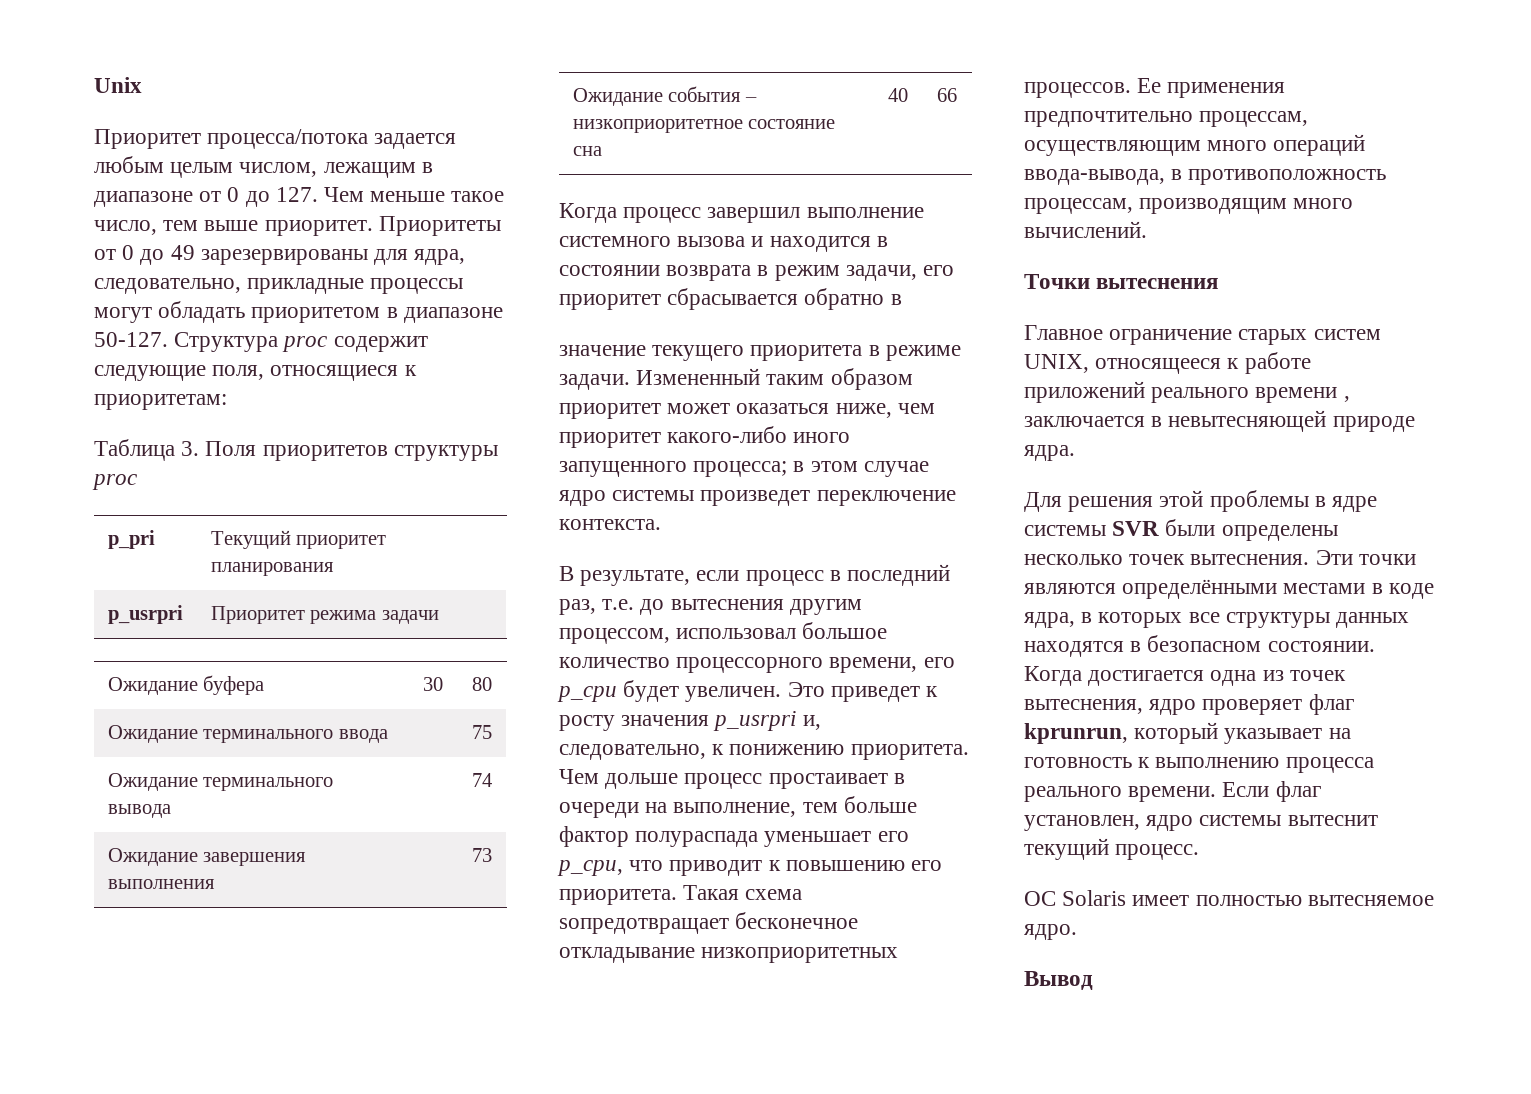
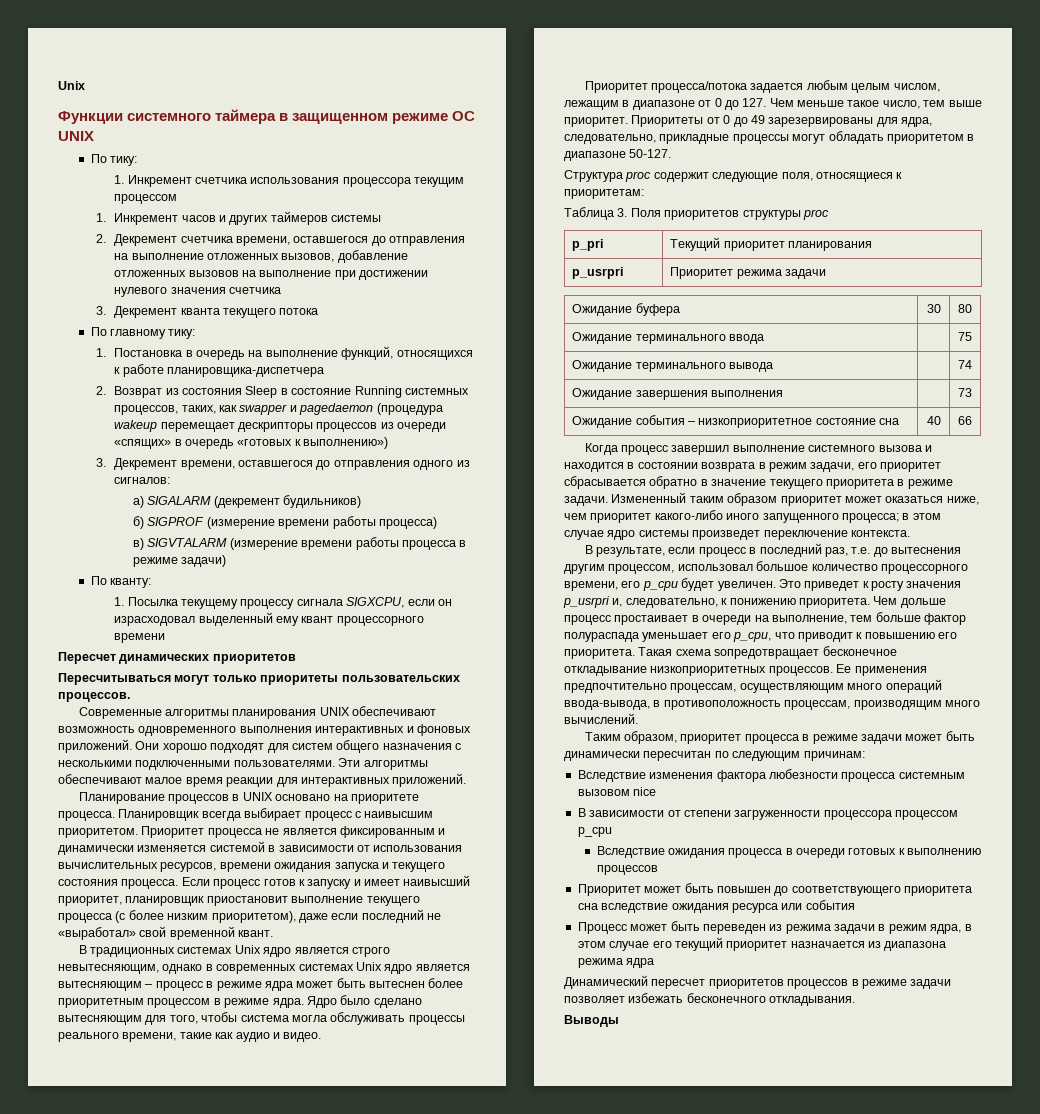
[94,77,142,93] Unix -> [58,81,85,90] [58,109,476,124] [58,131,94,141] [90,154,137,166] [114,175,465,187] [114,194,178,204] [95,211,382,225] [95,234,466,246] [114,250,408,263] [114,270,429,280] [114,287,282,297] [95,306,319,318] [90,327,196,339] [95,346,473,360] [114,364,325,377] [95,386,469,398] [114,403,443,415] [114,420,447,432] [114,437,389,449] [95,458,470,470] [114,477,171,484] [133,495,362,508] [133,516,437,529] [133,537,467,550] [133,555,227,567] [90,576,151,588] [114,597,452,609] [114,612,424,626] [114,633,166,643] [58,652,296,664] [58,673,460,685] [58,692,130,702] [78,706,437,719] [58,724,471,736] [58,739,461,753] [58,758,428,770] [58,773,467,787] [78,792,419,804] [58,808,434,821] [58,826,446,838] [58,841,463,855] [58,862,446,872] [58,875,471,889] [58,896,420,906] [58,909,441,923] [58,926,274,940] [78,945,390,957] [58,962,470,974] [58,978,464,991] [58,995,422,1008] [58,1012,465,1025] [58,1032,322,1042] Unix // Функции системного таймера в защищенном режиме ОС UNIX // По тику: // 1. Инкремент счетчика использования процессора текущим процессом // 1. Инкремент часов и других таймеров системы // 2. Декремент счетчика времени, оставшегося до отправления на выполнение отложенных вызовов, добавление отложенных вызовов на выполнение при достижении нулевого значения счетчика // 3. Декремент кванта текущего потока // По главному тику: // 1. Постановка в очередь на выполнение функций, относящихся к работе планировщика-диспетчера // 2. Возврат из состояния Sleep в состояние Running системных процессов, таких, как swapper и pagedaemon (процедура wakeup перемещает дескрипторы процессов из очереди «спящих» в очередь «готовых к выполнению») // 3. Декремент времени, оставшегося до отправления одного из сигналов: // а) SIGALARM (декремент будильников) // б) SIGPROF (измерение времени работы процесса) // в) SIGVTALARM (измерение времени работы процесса в режиме задачи) // По кванту: // 1. Посылка текущему процессу сигнала SIGXCPU, если он израсходовал выделенный ему квант процессорного времени // Пересчет динамических приоритетов // Пересчитываться могут только приоритеты пользовательских процессов. // Современные алгоритмы планирования UNIX обеспечивают возможность одновременного выполнения интерактивных и фоновых приложений. Они хорошо подходят для систем общего назначения с несколькими подключенными пользователями. Эти алгоритмы обеспечивают малое время реакции для интерактивных приложений. // Планирование процессов в UNIX основано на приоритете процесса. Планировщик всегда выбирает процесс с наивысшим приоритетом. Приоритет процесса не является фиксированным и динамически изменяется системой в зависимости от использования вычислительных ресурсов, времени ожидания запуска и текущего состояния процесса. Если процесс готов к запуску и имеет наивысший приоритет, планировщик приостановит выполнение текущего процесса (с более низким приоритетом), даже если последний не «выработал» свой временной квант. // В традиционных системах Unix ядро является строго невытесняющим, однако в современных системах Unix ядро является вытесняющим – процесс в режиме ядра может быть вытеснен более приоритетным процессом в режиме ядра. Ядро было сделано вытесняющим для того, чтобы система могла обслуживать процессы реального времени, такие как аудио и видео.
(168, 339) none -> (672, 153) //
(902, 299) // -> (708, 482) none
[1024,274,1219,289] [1024,325,1381,345] [1024,352,1311,374] [1024,381,1350,403] [1024,410,1415,432] [1024,445,1075,461] [1024,490,1378,512] [1024,519,1338,541] [1024,550,1416,565] [1024,579,1434,599] [1024,612,1410,628] [1024,635,1375,657] [1024,666,1346,686] [1024,694,1354,715] [1024,722,1351,744] [1024,757,1374,773] [1024,781,1321,802] [1024,815,1378,831] [1024,838,1200,860] [1024,890,1434,906] [1024,924,1077,940] [1024,971,1093,990] Точки вытеснения // Главное ограничение старых систем UNIX, относящееся к работе приложений реального времени , заключается в невытесняющей природе ядра. // Для решения этой проблемы в ядре системы SVR были определены несколько точек вытеснения. Эти точки являются определёнными местами в коде ядра, в которых все структуры данных находятся в безопасном состоянии. Когда достигается одна из точек вытеснения, ядро проверяет флаг kprunrun, который указывает на готовность к выполнению процесса реального времени. Если флаг установлен, ядро системы вытеснит текущий процесс. // ОС Solaris имеет полностью вытесняемое ядро. // Вывод -> [584,731,975,744] [564,751,865,761] [577,769,965,782] [577,787,657,796] [577,808,958,820] [577,827,612,837] [596,846,982,858] [596,865,658,875] [577,883,972,896] [577,900,855,913] [577,921,972,934] [577,937,947,951] [577,958,655,968] [564,975,952,989] [564,993,856,1006] [564,1015,619,1027] Таким образом, приоритет процесса в режиме задачи может быть динамически пересчитан по следующим причинам: // Вследствие изменения фактора любезности процесса системным вызовом nice // В зависимости от степени загруженности процессора процессом p_cpu // Вследствие ожидания процесса в очереди готовых к выполнению процессов // Приоритет может быть повышен до соответствующего приоритета сна вследствие ожидания ресурса или события // Процесс может быть переведен из режима задачи в режим ядра, в этом случае его текущий приоритет назначается из диапазона режима ядра // Динамический пересчет приоритетов процессов в режиме задачи позволяет избежать бесконечного откладывания. // Выводы

